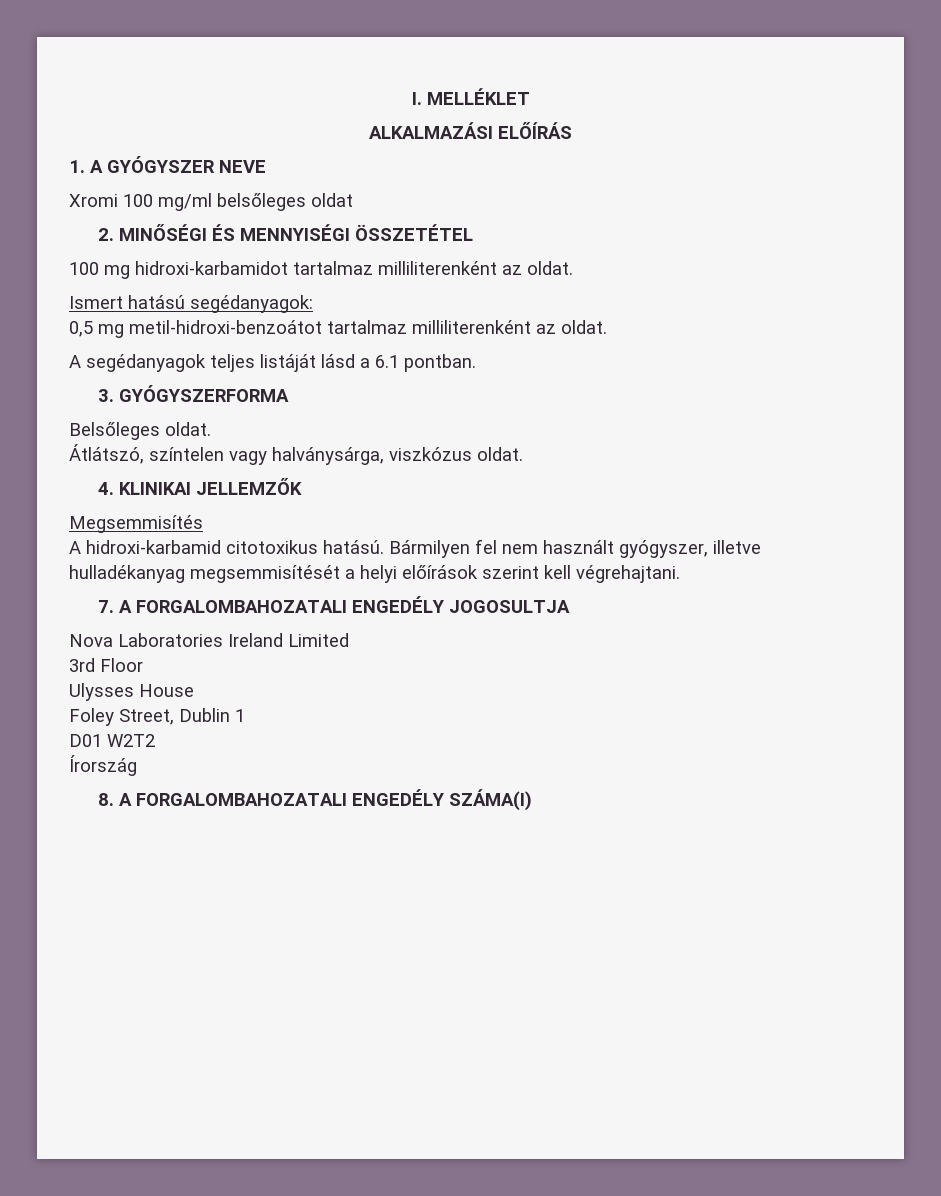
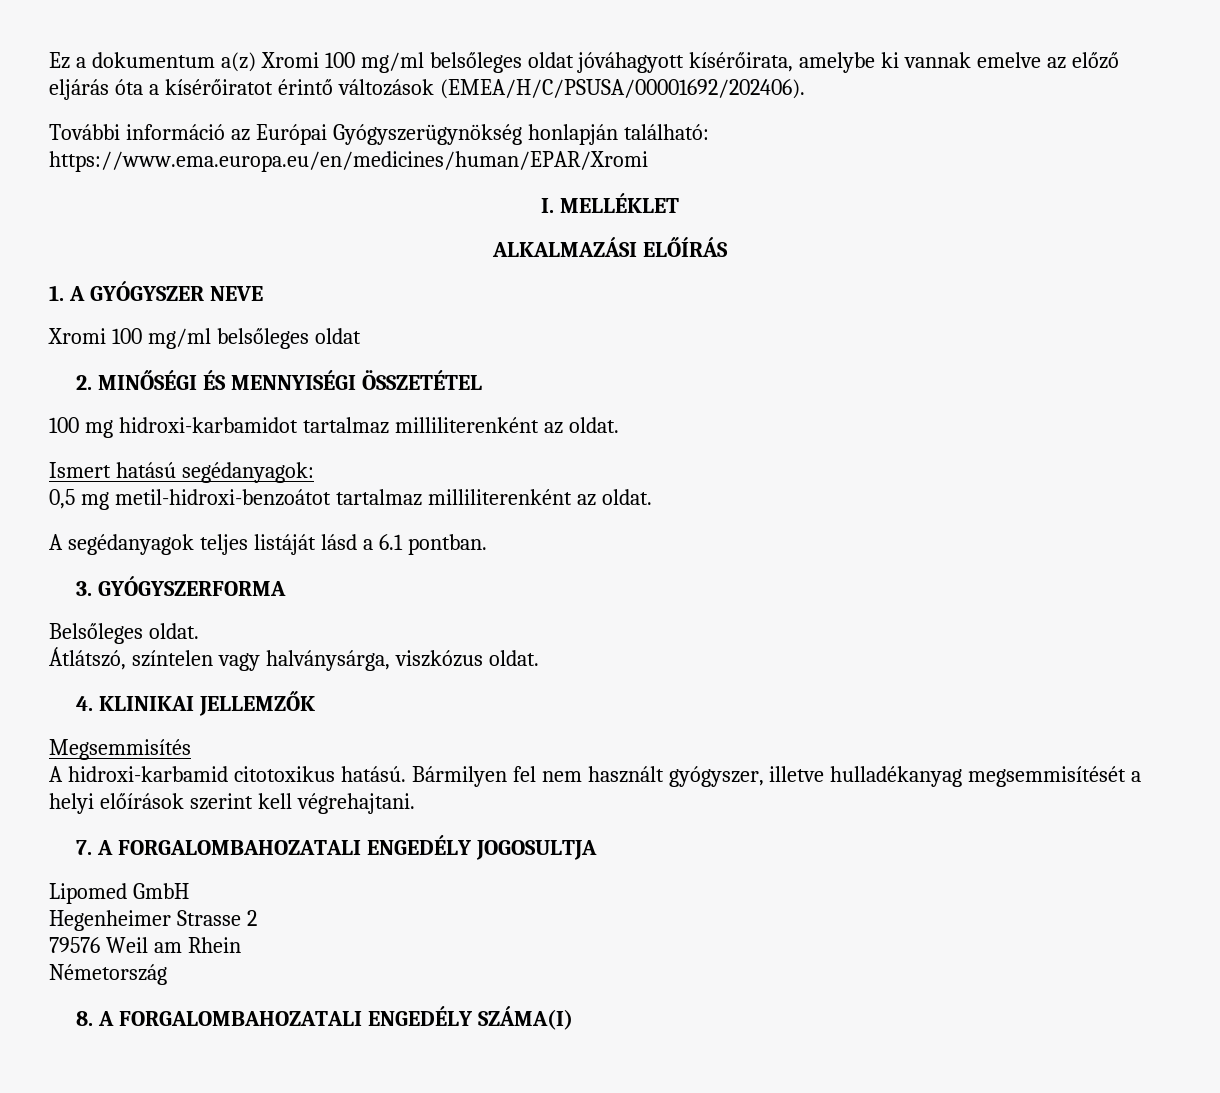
(411, 98) none -> [49,52,1120,73] [49,79,805,100] [49,124,709,145] [49,151,648,172] Ez a dokumentum a(z) Xromi 100 mg/ml belsőleges oldat jóváhagyott kísérőirata, amelybe ki vannak emelve az előző eljárás óta a kísérőiratot érintő változások (EMEA/H/C/PSUSA/00001692/202406). // További információ az Európai Gyógyszerügynökség honlapján található: https://www.ema.europa.eu/en/medicines/human/EPAR/Xromi //
[69,633,349,647] [69,658,143,672] [69,683,194,701] [69,708,245,726] [69,734,155,747] [69,755,137,776] Nova Laboratories Ireland Limited // 3rd Floor // Ulysses House // Foley Street, Dublin 1 // D01 W2T2 // Írország -> [49,883,189,904] [49,910,257,931] [49,937,241,953] [49,964,167,985] Lipomed GmbH // Hegenheimer Strasse 2 // 79576 Weil am Rhein // Németország

